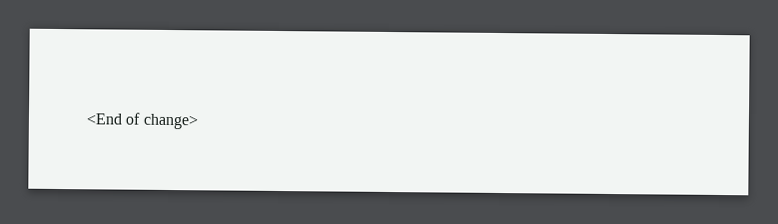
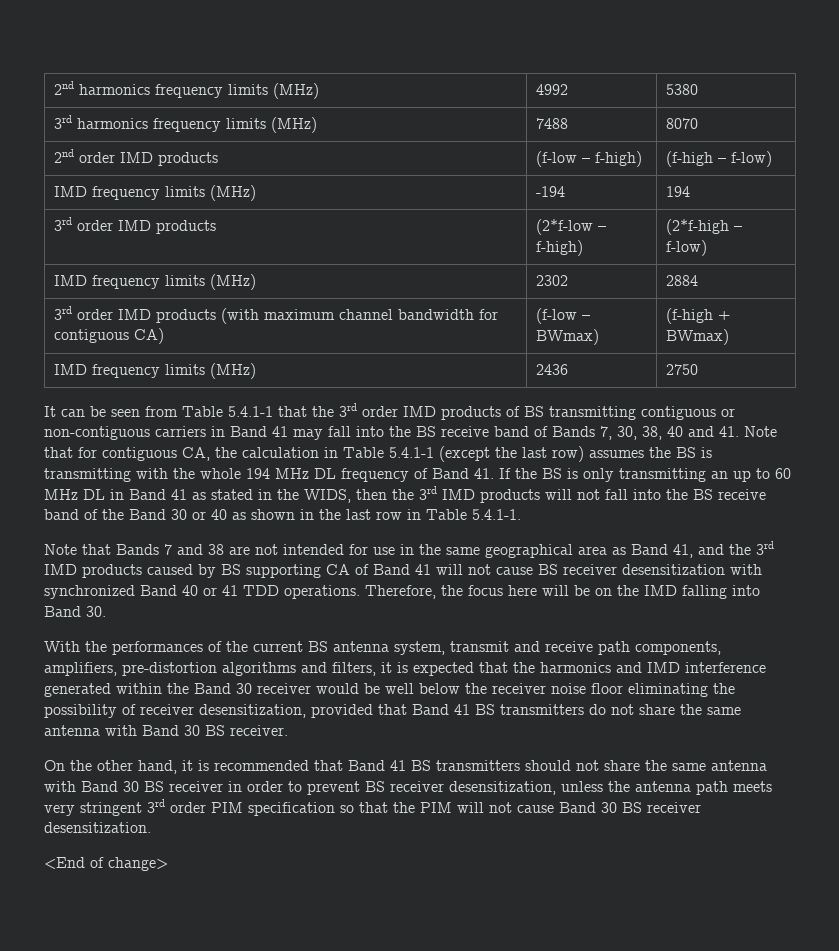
(86, 119) none -> [54,81,320,99] [536,84,569,95] [666,84,699,95] [54,115,318,133] [536,118,569,129] [666,118,699,129] [54,149,219,166] [536,151,643,167] [666,151,773,167] [54,185,257,201] [536,186,566,197] [666,186,691,197] [54,217,217,234] [536,219,607,235] [536,240,584,256] [666,219,743,235] [666,240,708,256] [54,274,257,290] [536,275,569,286] [666,275,699,286] [54,306,499,324] [54,328,165,344] [536,308,591,324] [536,329,600,345] [666,308,731,324] [666,329,730,345] [54,363,257,379] [536,364,569,375] [666,364,699,375] [44,403,735,420] [44,426,777,440] [44,446,712,462] [44,468,791,482] [44,486,766,503] [44,509,521,520] [44,541,774,558] [44,564,762,578] [44,585,760,599] [44,606,106,617] [44,641,721,655] [44,662,766,676] [44,683,735,697] [44,704,741,718] [44,725,288,736] [44,760,767,774] [44,781,772,795] [44,799,701,816] [44,822,151,833] 2nd harmonics frequency limits (MHz) | 4992 | 5380 // 3rd harmonics frequency limits (MHz) | 7488 | 8070 // 2nd order IMD products | (f-low – f-high) | (f-high – f-low) // IMD frequency limits (MHz) | -194 | 194 // 3rd order IMD products | (2*f-low – f-high) | (2*f-high – f-low) // IMD frequency limits (MHz) | 2302 | 2884 // 3rd order IMD products (with maximum channel bandwidth for contiguous CA) | (f-low – BWmax) | (f-high + BWmax) // IMD frequency limits (MHz) | 2436 | 2750 // It can be seen from Table 5.4.1-1 that the 3rd order IMD products of BS transmitting contiguous or non-contiguous carriers in Band 41 may fall into the BS receive band of Bands 7, 30, 38, 40 and 41. Note that for contiguous CA, the calculation in Table 5.4.1-1 (except the last row) assumes the BS is transmitting with the whole 194 MHz DL frequency of Band 41. If the BS is only transmitting an up to 60 MHz DL in Band 41 as stated in the WIDS, then the 3rd IMD products will not fall into the BS receive band of the Band 30 or 40 as shown in the last row in Table 5.4.1-1. // Note that Bands 7 and 38 are not intended for use in the same geographical area as Band 41, and the 3rd IMD products caused by BS supporting CA of Band 41 will not cause BS receiver desensitization with synchronized Band 40 or 41 TDD operations. Therefore, the focus here will be on the IMD falling into Band 30. // With the performances of the current BS antenna system, transmit and receive path components, amplifiers, pre-distortion algorithms and filters, it is expected that the harmonics and IMD interference generated within the Band 30 receiver would be well below the receiver noise floor eliminating the possibility of receiver desensitization, provided that Band 41 BS transmitters do not share the same antenna with Band 30 BS receiver. // On the other hand, it is recommended that Band 41 BS transmitters should not share the same antenna with Band 30 BS receiver in order to prevent BS receiver desensitization, unless the antenna path meets very stringent 3rd order PIM specification so that the PIM will not cause Band 30 BS receiver desensitization. //

